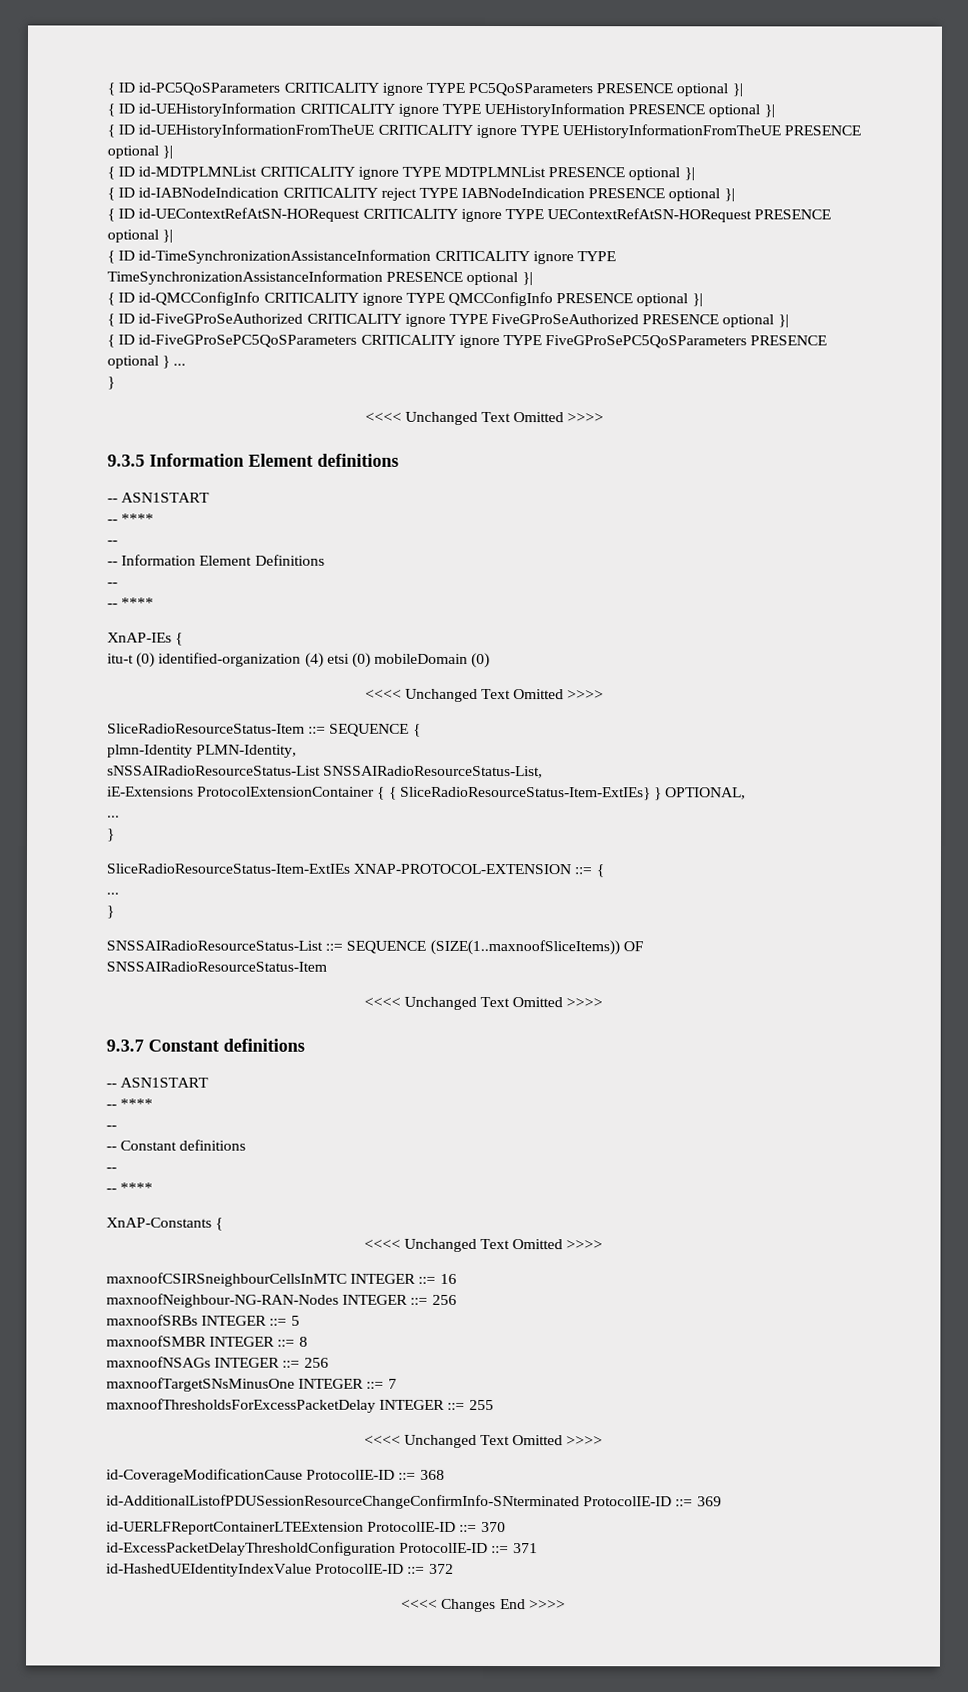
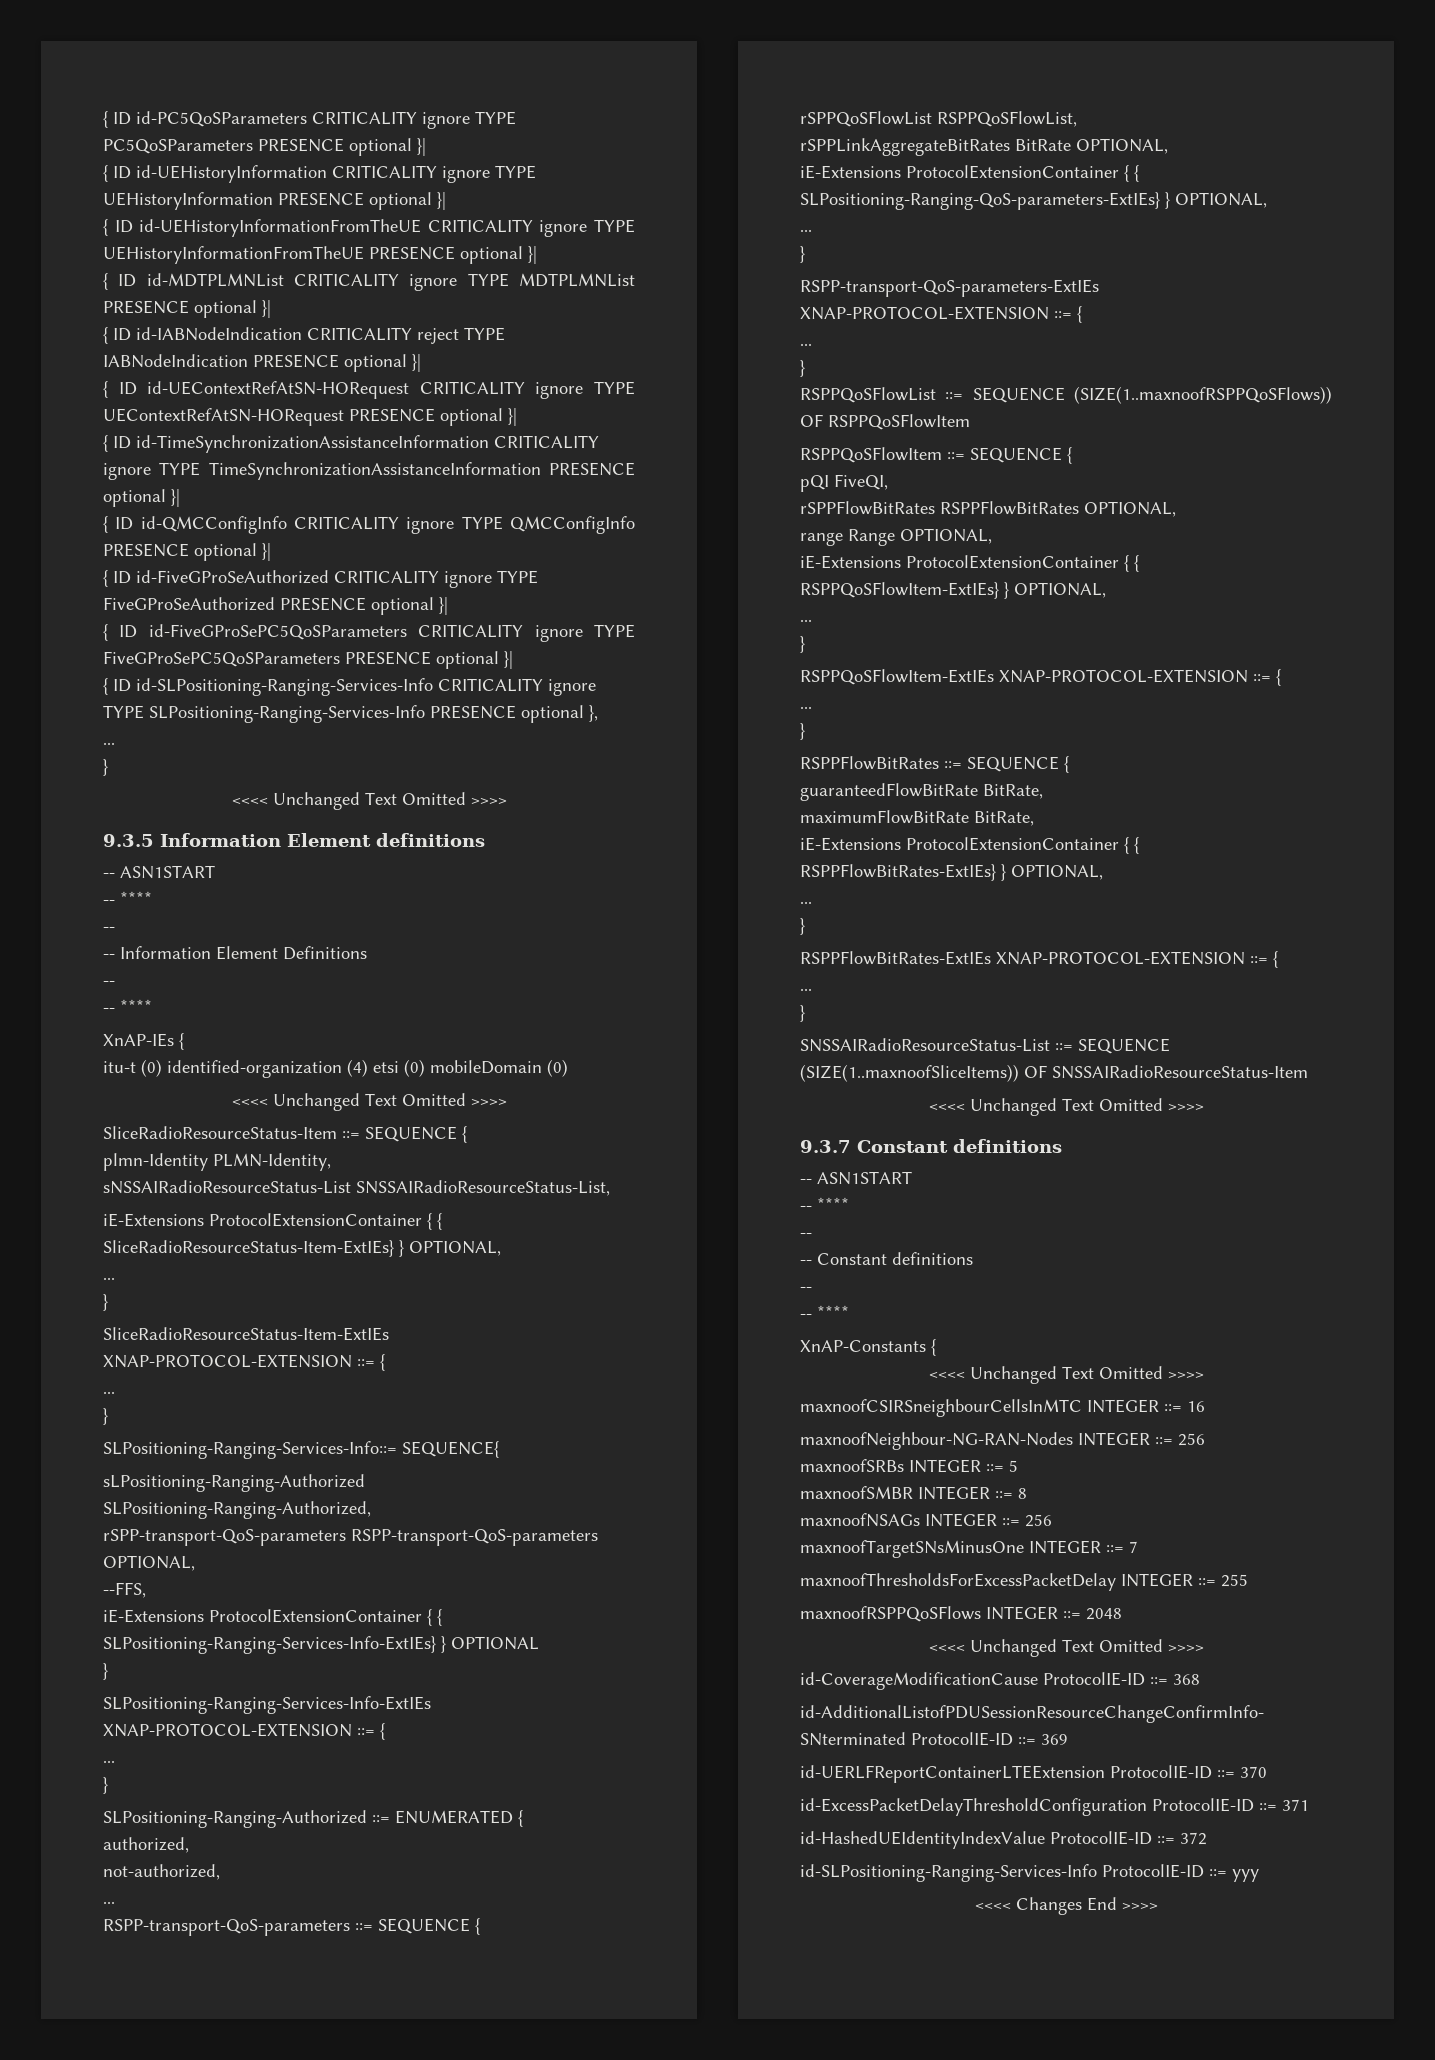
[162,355,171,369] } -> [504,651,513,669] [103,678,596,696] [103,705,598,723] }| // { ID id-SLPositioning-Ranging-Services-Info CRITICALITY ignore TYPE SLPositioning-Ranging-Services-Info PRESENCE optional }, //
(114, 912) none -> [103,1441,499,1459] [103,1474,365,1492] [103,1501,371,1519] [103,1529,598,1546] [103,1555,195,1571] [103,1582,146,1598] [103,1609,442,1626] [103,1636,539,1654] [103,1663,108,1680] [103,1696,431,1714] [103,1723,385,1740] [103,1760,115,1763] [103,1777,108,1794] [103,1810,523,1828] [103,1837,189,1853] [103,1864,220,1880] [103,1901,115,1904] [103,1918,480,1936] [800,111,1077,127] [800,138,1168,156] [800,165,1139,182] [800,192,1267,210] [800,229,812,232] [800,246,805,263] [800,279,1099,297] [800,306,1082,323] [800,343,812,346] [800,360,805,377] [800,386,1332,404] [800,414,970,430] [800,447,1072,464] [800,474,888,492] [800,501,1176,517] [800,528,992,546] [800,555,1139,572] [800,582,1106,599] [800,619,812,622] [800,636,805,653] [800,669,1281,686] [800,706,812,709] [800,723,805,740] [800,756,1069,773] [800,783,1043,801] [800,810,1034,826] [800,837,1139,854] [800,864,1103,881] [800,901,812,904] [800,918,805,935] [800,951,1278,968] [800,988,812,991] [800,1005,805,1022] // SLPositioning-Ranging-Services-Info::= SEQUENCE{ // sLPositioning-Ranging-Authorized SLPositioning-Ranging-Authorized, // rSPP-transport-QoS-parameters RSPP-transport-QoS-parameters OPTIONAL, // --FFS, // iE-Extensions ProtocolExtensionContainer { { SLPositioning-Ranging-Services-Info-ExtIEs} } OPTIONAL // } // SLPositioning-Ranging-Services-Info-ExtIEs XNAP-PROTOCOL-EXTENSION ::= { // ... // } // SLPositioning-Ranging-Authorized ::= ENUMERATED { // authorized, // not-authorized, // ... // RSPP-transport-QoS-parameters ::= SEQUENCE { // rSPPQoSFlowList RSPPQoSFlowList, // rSPPLinkAggregateBitRates BitRate OPTIONAL, // iE-Extensions ProtocolExtensionContainer { { SLPositioning-Ranging-QoS-parameters-ExtIEs} } OPTIONAL, // ... // } // RSPP-transport-QoS-parameters-ExtIEs XNAP-PROTOCOL-EXTENSION ::= { // ... // } // RSPPQoSFlowList ::= SEQUENCE (SIZE(1..maxnoofRSPPQoSFlows)) OF RSPPQoSFlowItem // RSPPQoSFlowItem ::= SEQUENCE { // pQI FiveQI, // rSPPFlowBitRates RSPPFlowBitRates OPTIONAL, // range Range OPTIONAL, // iE-Extensions ProtocolExtensionContainer { { RSPPQoSFlowItem-ExtIEs} } OPTIONAL, // ... // } // RSPPQoSFlowItem-ExtIEs XNAP-PROTOCOL-EXTENSION ::= { // ... // } // RSPPFlowBitRates ::= SEQUENCE { // guaranteedFlowBitRate BitRate, // maximumFlowBitRate BitRate, // iE-Extensions ProtocolExtensionContainer { { RSPPFlowBitRates-ExtIEs} } OPTIONAL, // ... // } // RSPPFlowBitRates-ExtIEs XNAP-PROTOCOL-EXTENSION ::= { // ... // }
(494, 1405) none -> [800,1606,1122,1622] // maxnoofRSPPQoSFlows INTEGER ::= 2048
(454, 1568) none -> [800,1864,1259,1882] // id-SLPositioning-Ranging-Services-Info ProtocolIE-ID ::= yyy

